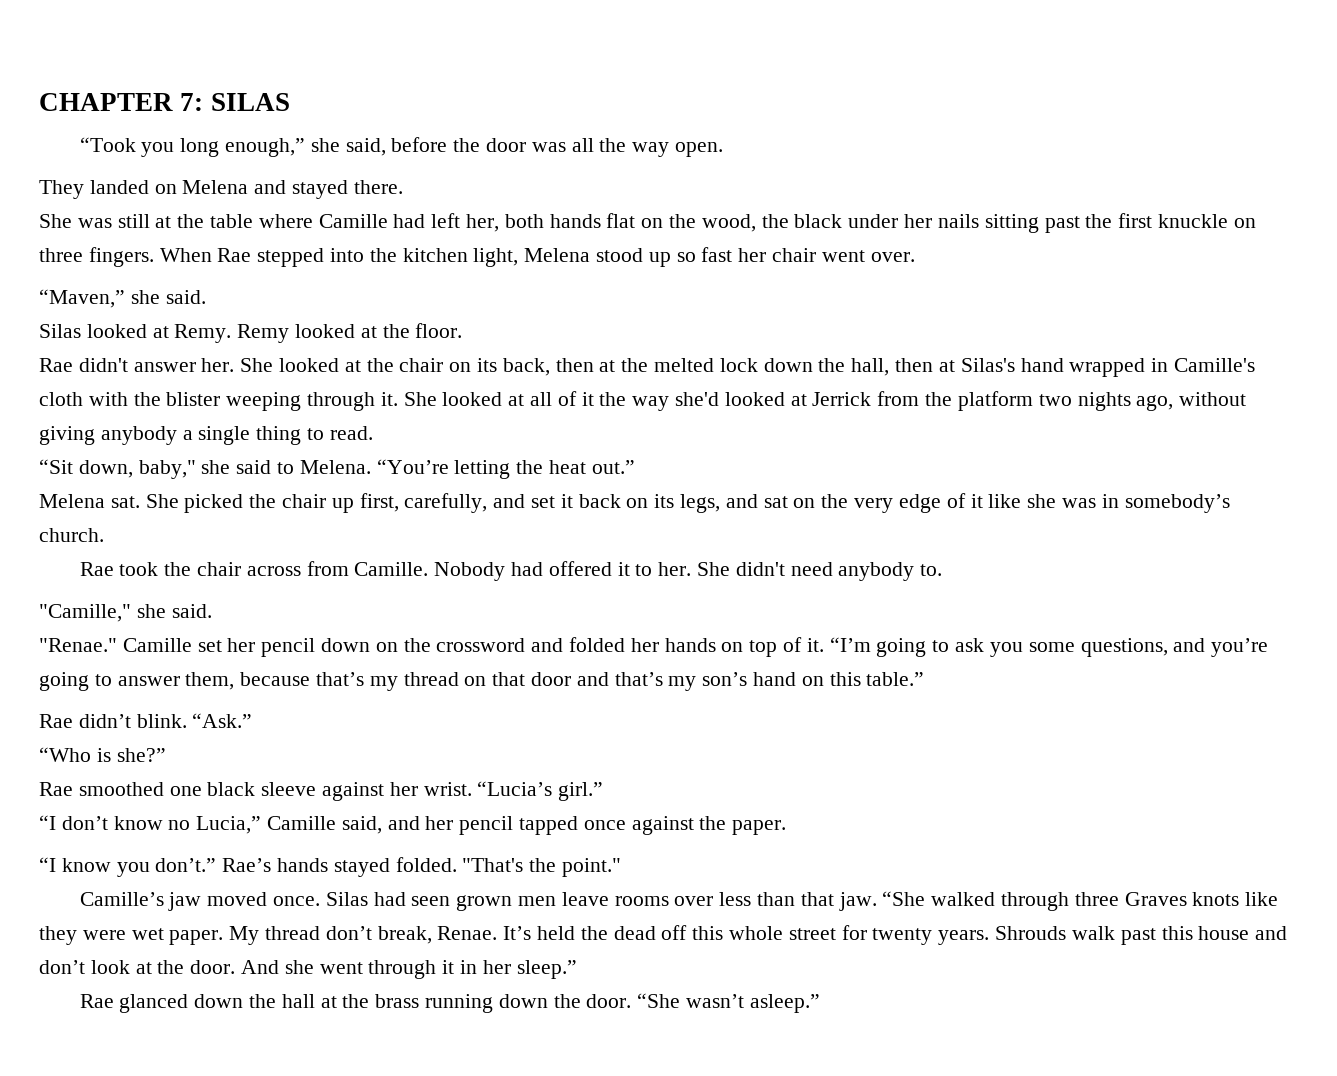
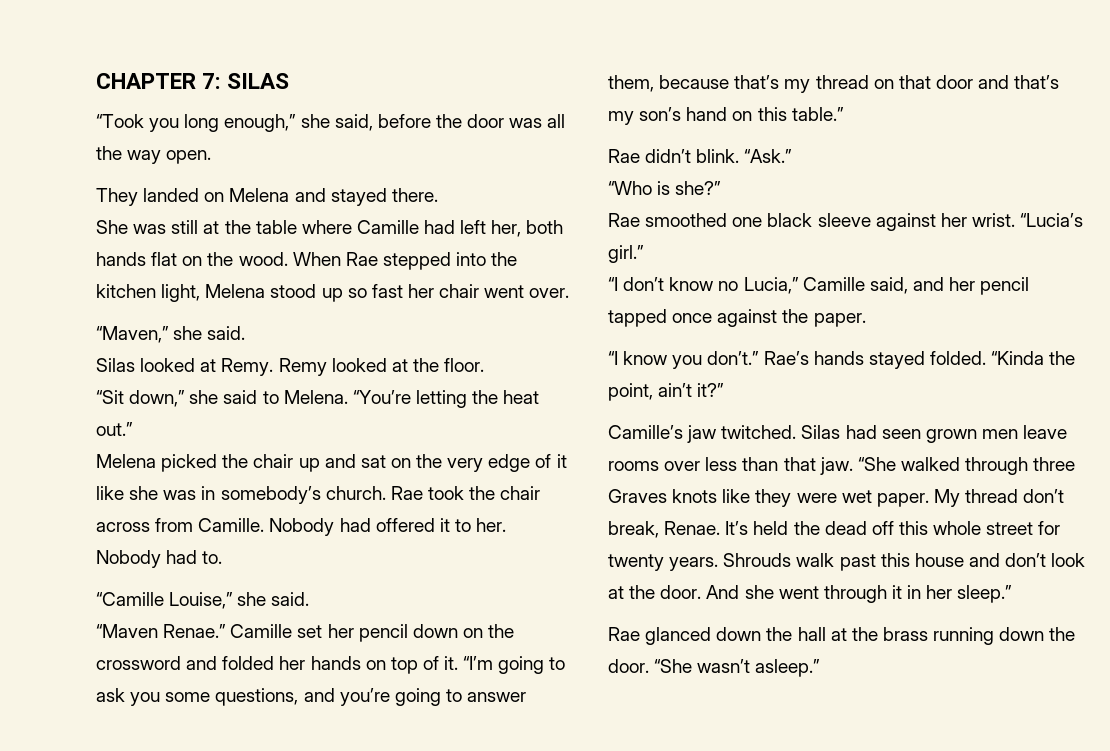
[701,213,1256,233] [39,247,154,267] wood, the black under her nails sitting past the first knuckle on three fingers. -> [238,252,288,266] wood.
[39,358,1255,377] [39,391,1247,411] [39,426,373,445] // Rae didn't answer her. She looked at the chair on its back, then at the melted lock down the hall, then at Silas's hand wrapped in Camille's cloth with the blister weeping through it. She looked at all of it the way she'd looked at Jerrick from the platform two nights ago, without giving anybody a single thing to read. -> (485, 365) none
[78,460,196,479] down, baby," -> [129,390,186,407] down,”
[110,494,179,508] sat. She -> (156, 461) none
[359,493,721,513] first, carefully, and set it back on its legs, -> (320, 465) none
(104, 535) // -> (386, 493) none
[697,562,915,581] She didn't need anybody -> [96,550,198,568] Nobody had
[39,604,212,622] [39,638,117,652] "Camille," she said. // "Renae." -> [96,592,310,609] [96,624,227,638] “Camille Louise,” she said. // “Maven Renae.”
[462,858,622,877] "That's the point." -> [991,351,1076,365] [608,383,725,401] “Kinda the point, ain’t it?”
[207,892,320,906] moved once. -> [721,425,797,439] twitched.

